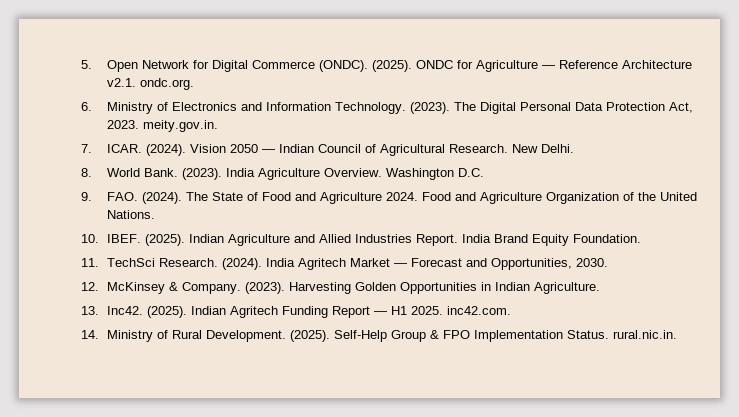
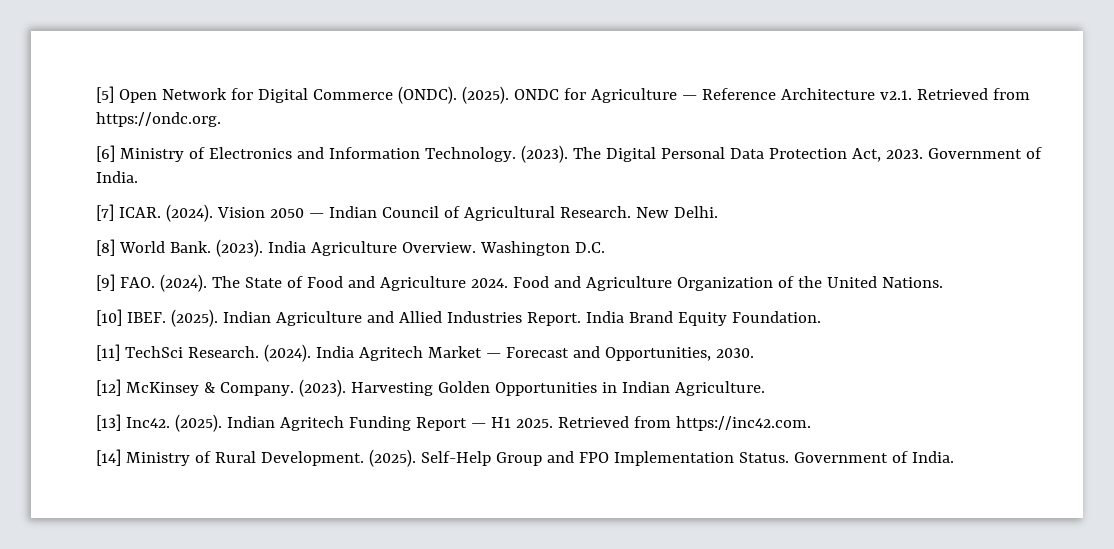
[80,60,92,69] 5. -> [95,86,114,103] [5]
[139,78,194,90] [80,102,92,111] ondc.org. // 6. -> [916,88,1030,100] [95,112,221,127] [95,145,115,162] Retrieved from https://ondc.org. // [6]
[142,120,218,132] [80,144,92,153] meity.gov.in. // 7. -> [927,147,1042,159] [95,171,138,183] [95,204,114,221] Government of India. // [7]
[80,168,92,177] 8. -> [95,239,115,256] [8]
[80,192,92,201] 9. -> [95,274,115,291] [9]
[80,234,99,243] 10. -> [95,309,122,326] [10]
[80,258,99,267] 11. -> [95,344,120,361] [11]
[80,282,99,291] 12. -> [95,379,121,396] [12]
[80,306,99,315] 13. -> [95,414,121,431] [13]
[446,306,511,315] [80,330,99,339] inc42.com. // 14. -> [557,416,811,431] [95,449,121,466] Retrieved from https://inc42.com. // [14]
[429,330,439,339] & -> [546,451,574,463] and
[612,330,677,339] rural.nic.in. -> [793,451,954,463] Government of India.

